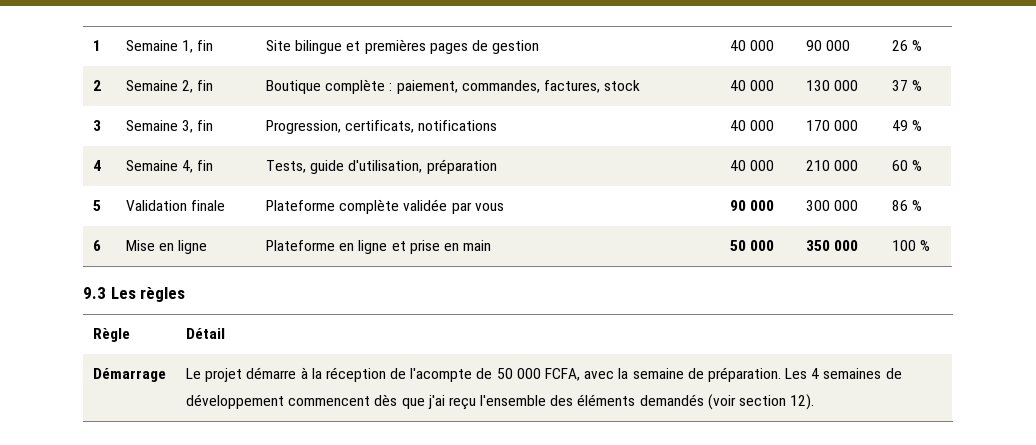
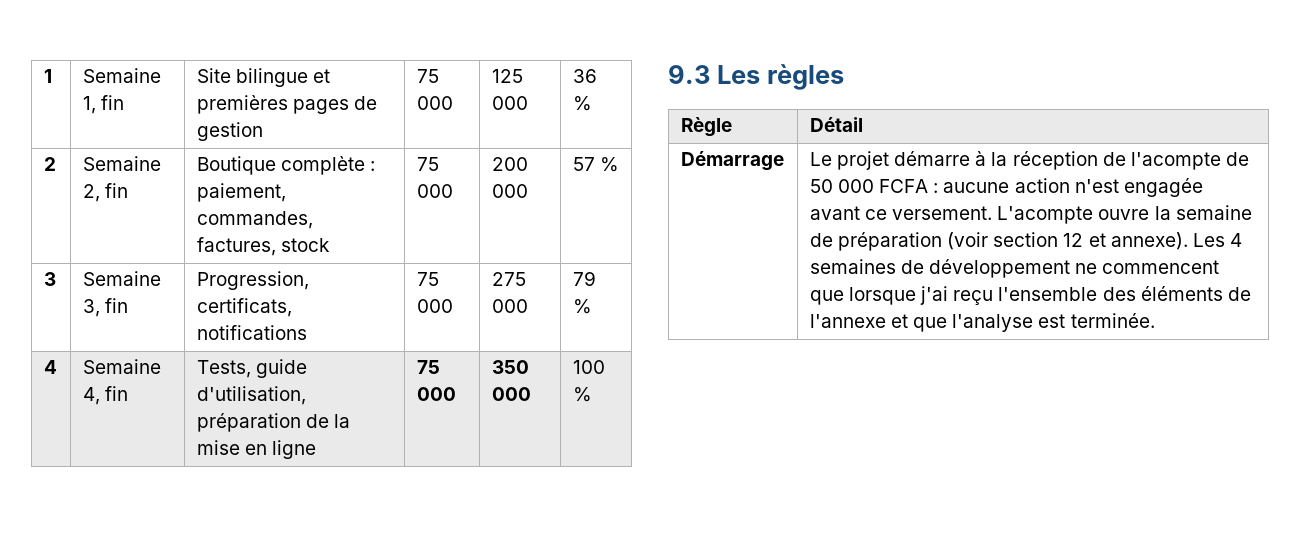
[729,40,775,51] [805,40,851,51] [891,40,908,51] 40 000 | 90 000 | 26 -> [416,69,439,83] [416,96,453,110] [491,69,523,83] [491,96,528,110] [572,69,597,83] 75 000 | 125 000 | 36
[729,80,775,91] [805,80,859,91] [891,80,908,91] 40 000 | 130 000 | 37 -> [416,157,439,171] [416,184,453,198] [491,157,528,171] [491,184,528,198] [572,157,595,171] 75 000 | 200 000 | 57
[729,120,775,131] [805,120,859,131] [891,120,908,131] 40 000 | 170 000 | 49 -> [416,272,439,286] [416,299,453,313] [491,272,526,286] [491,299,528,313] [572,271,596,286] 75 000 | 275 000 | 79
[729,160,775,171] [805,160,859,171] [891,160,923,171] [92,200,101,211] [125,200,226,211] [265,199,504,214] [729,200,775,211] [805,200,859,211] [891,200,923,211] [92,240,101,251] [125,240,208,254] [265,240,492,254] [729,240,746,251] | 40 000 | 210 000 | 60 % // 5 | Validation finale | Plateforme complète validée par vous | 90 000 | 300 000 | 86 % // 6 | Mise en ligne | Plateforme en ligne et prise en main | 50 -> [305,414,351,428] [196,440,317,459] [416,360,440,374] de la mise en ligne | 75
[544,367,781,382] FCFA, avec la semaine de préparation. -> [879,178,1203,197] [809,205,1252,224] [809,232,1188,251] FCFA : aucune action n'est engagée avant ce versement. L'acompte ouvre la semaine de préparation (voir section 12 et annexe).
[288,394,425,409] commencent dès que -> [1075,260,1220,274] [809,287,916,305] ne commencent que lorsque
[639,394,815,410] demandés (voir section 12). -> [1227,287,1251,301] [809,313,1155,332] de l'annexe et que l'analyse est terminée.

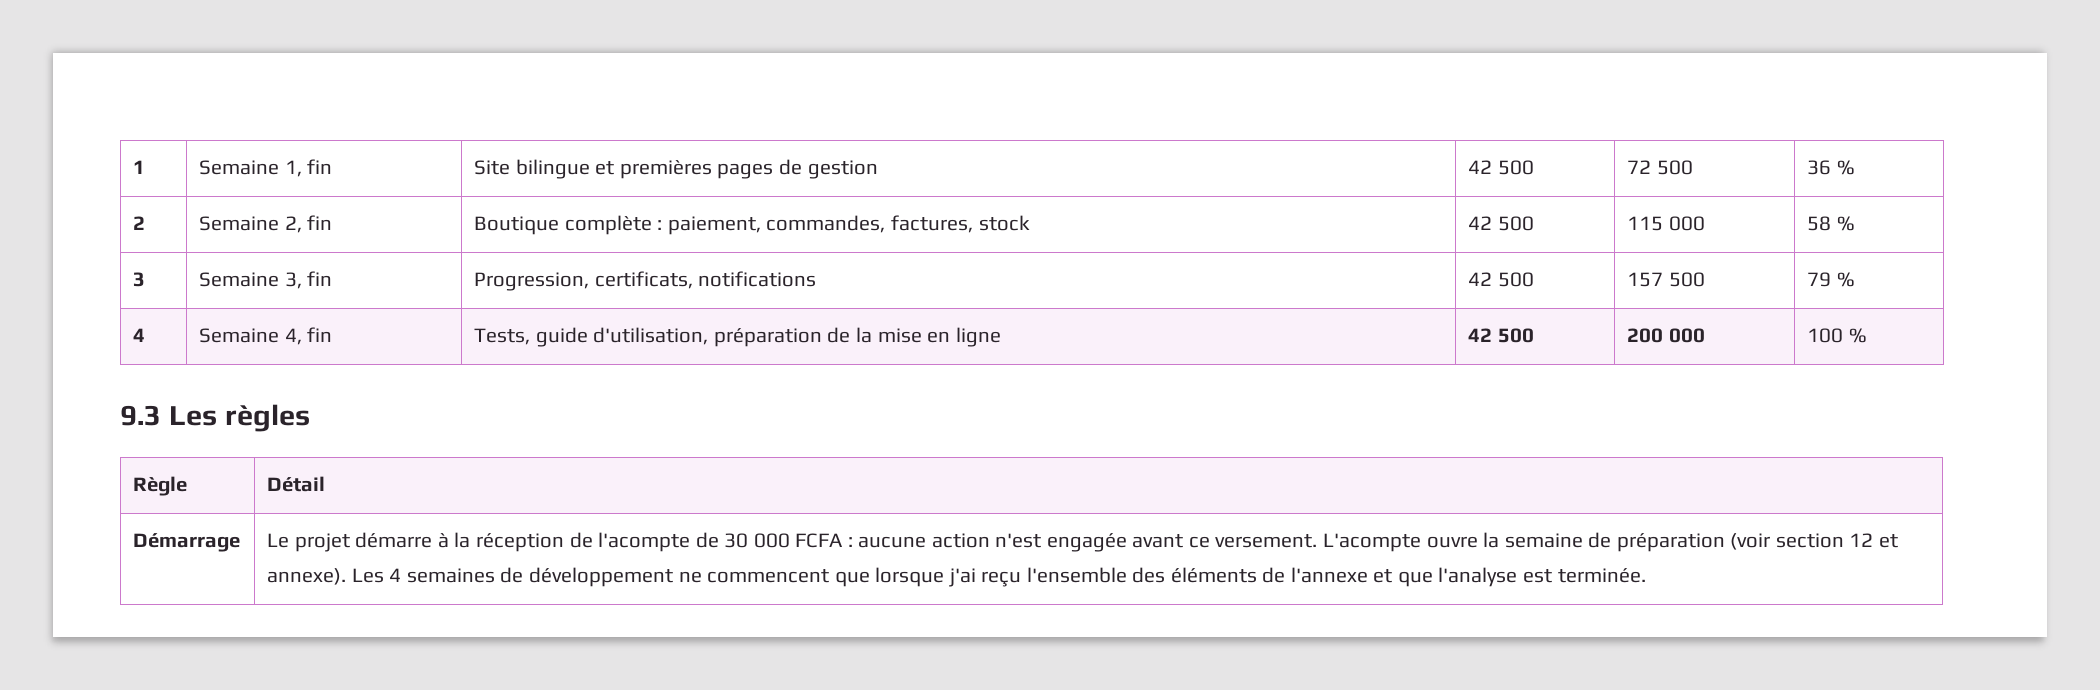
[416,69,439,83] [416,96,453,110] [491,69,523,83] [491,96,528,110] 75 000 | 125 000 -> [1468,160,1534,175] [1627,160,1693,175] 42 500 | 72 500
[416,157,439,171] [416,184,453,198] [491,157,528,171] [491,184,528,198] [572,157,595,171] 75 000 | 200 000 | 57 -> [1468,216,1534,231] [1627,216,1705,231] [1807,216,1832,231] 42 500 | 115 000 | 58
[416,272,439,286] [416,299,453,313] [491,272,526,286] [491,299,528,313] 75 000 | 275 000 -> [1468,272,1534,287] [1627,272,1705,287] 42 500 | 157 500
[416,360,440,374] [416,387,456,401] [491,360,529,374] 75 000 | 350 -> [1468,328,1534,343] [1627,328,1664,343] 42 500 | 200
[809,179,833,193] 50 -> [724,533,749,548] 30

